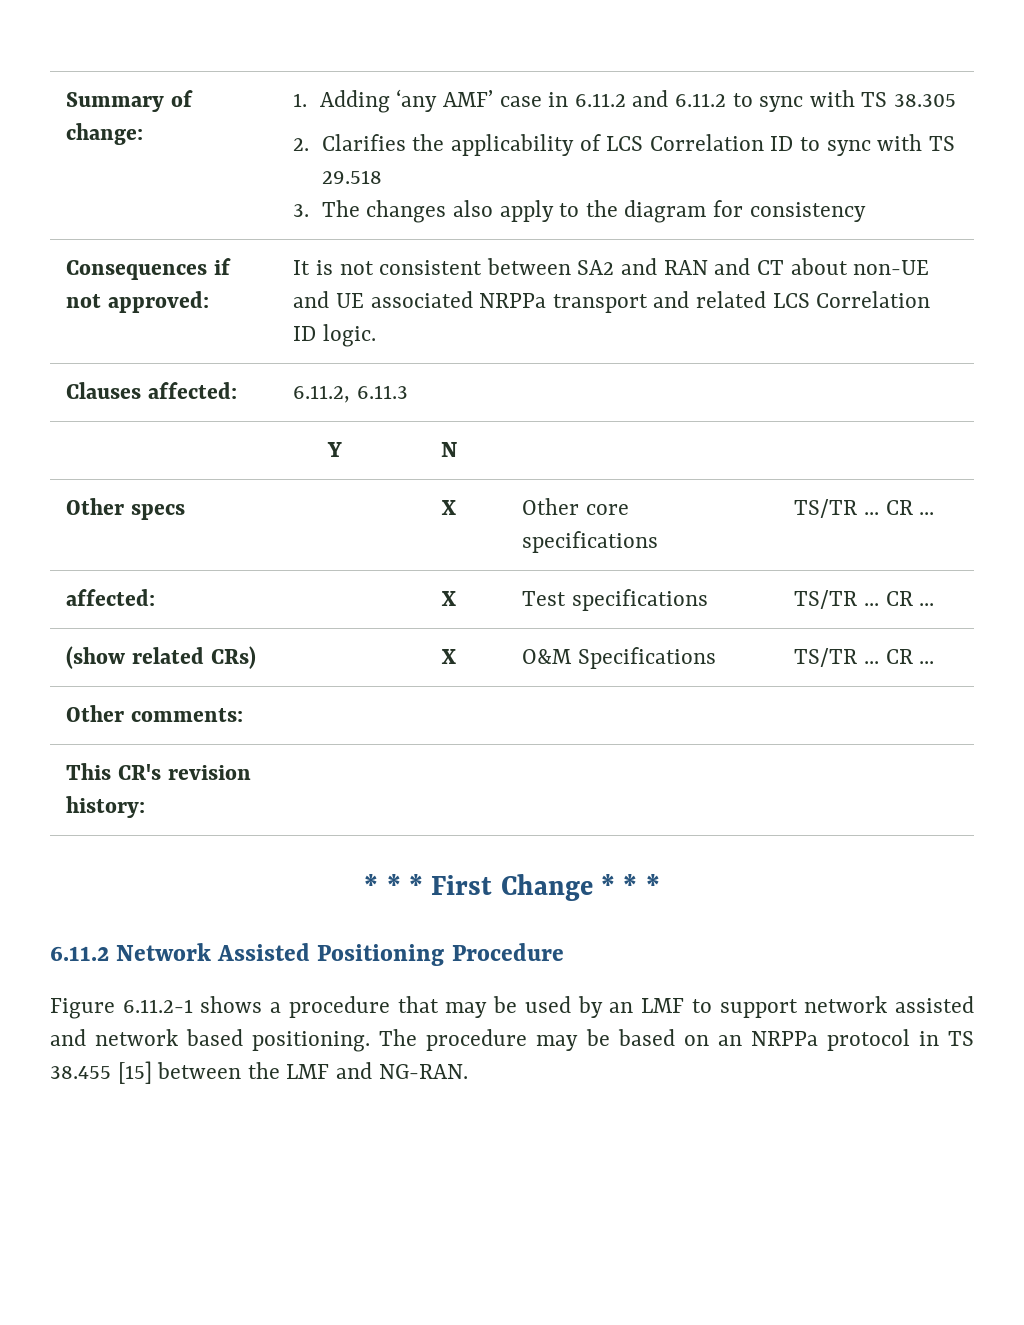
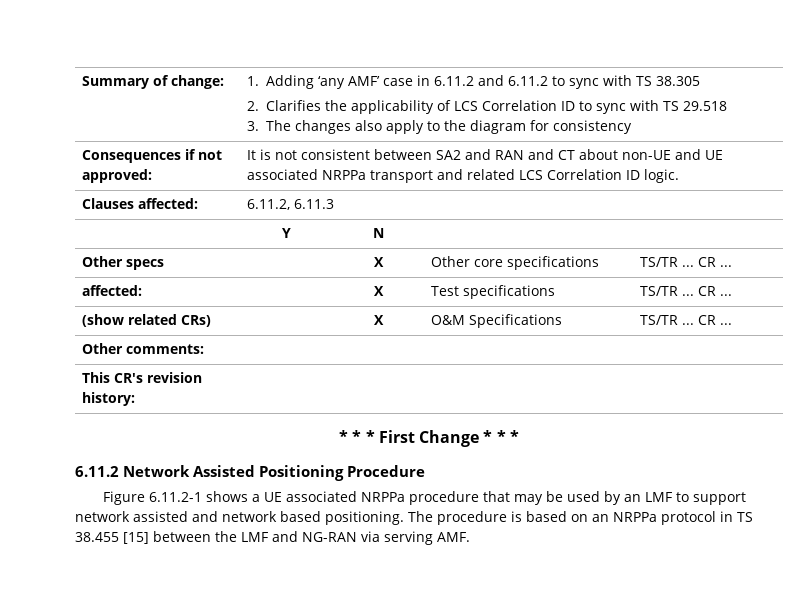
(282, 1007) none -> [264,491,406,502] UE associated NRPPa
[536,1029,610,1051] may be -> [511,511,522,522] is
[378,1064,468,1079] NG-RAN. -> [302,531,470,545] NG-RAN via serving AMF.

